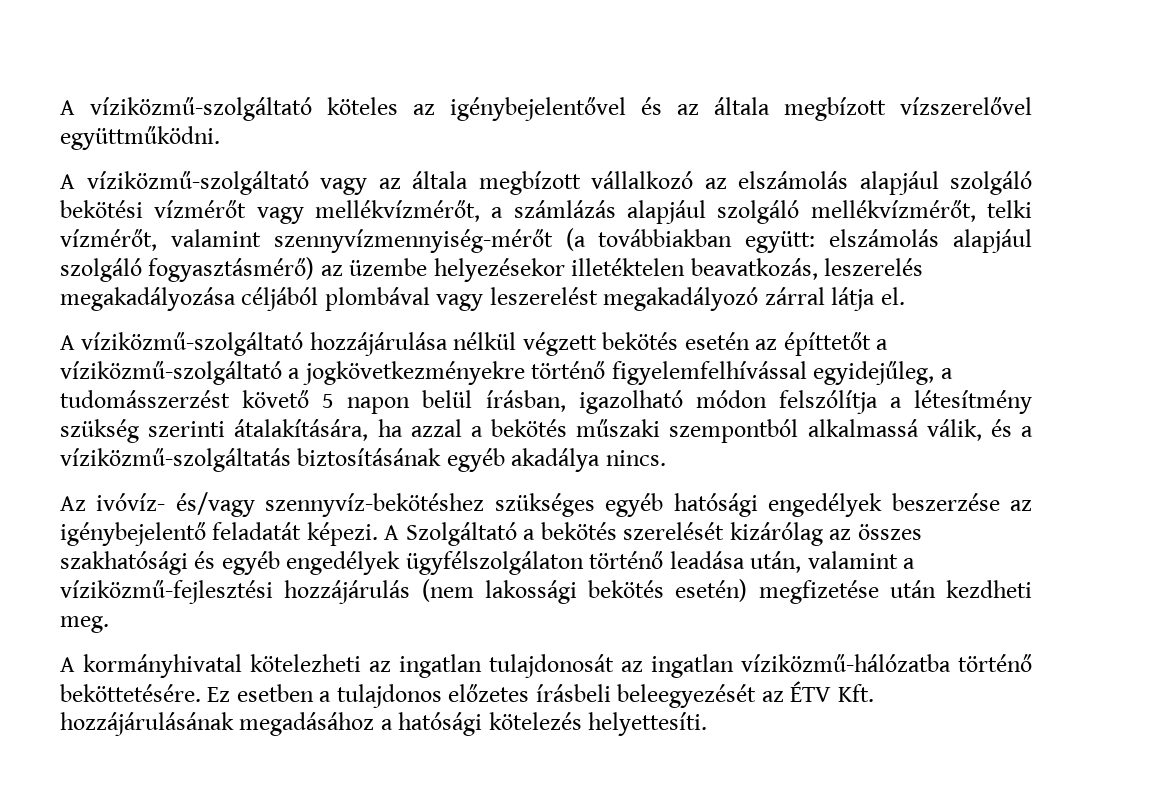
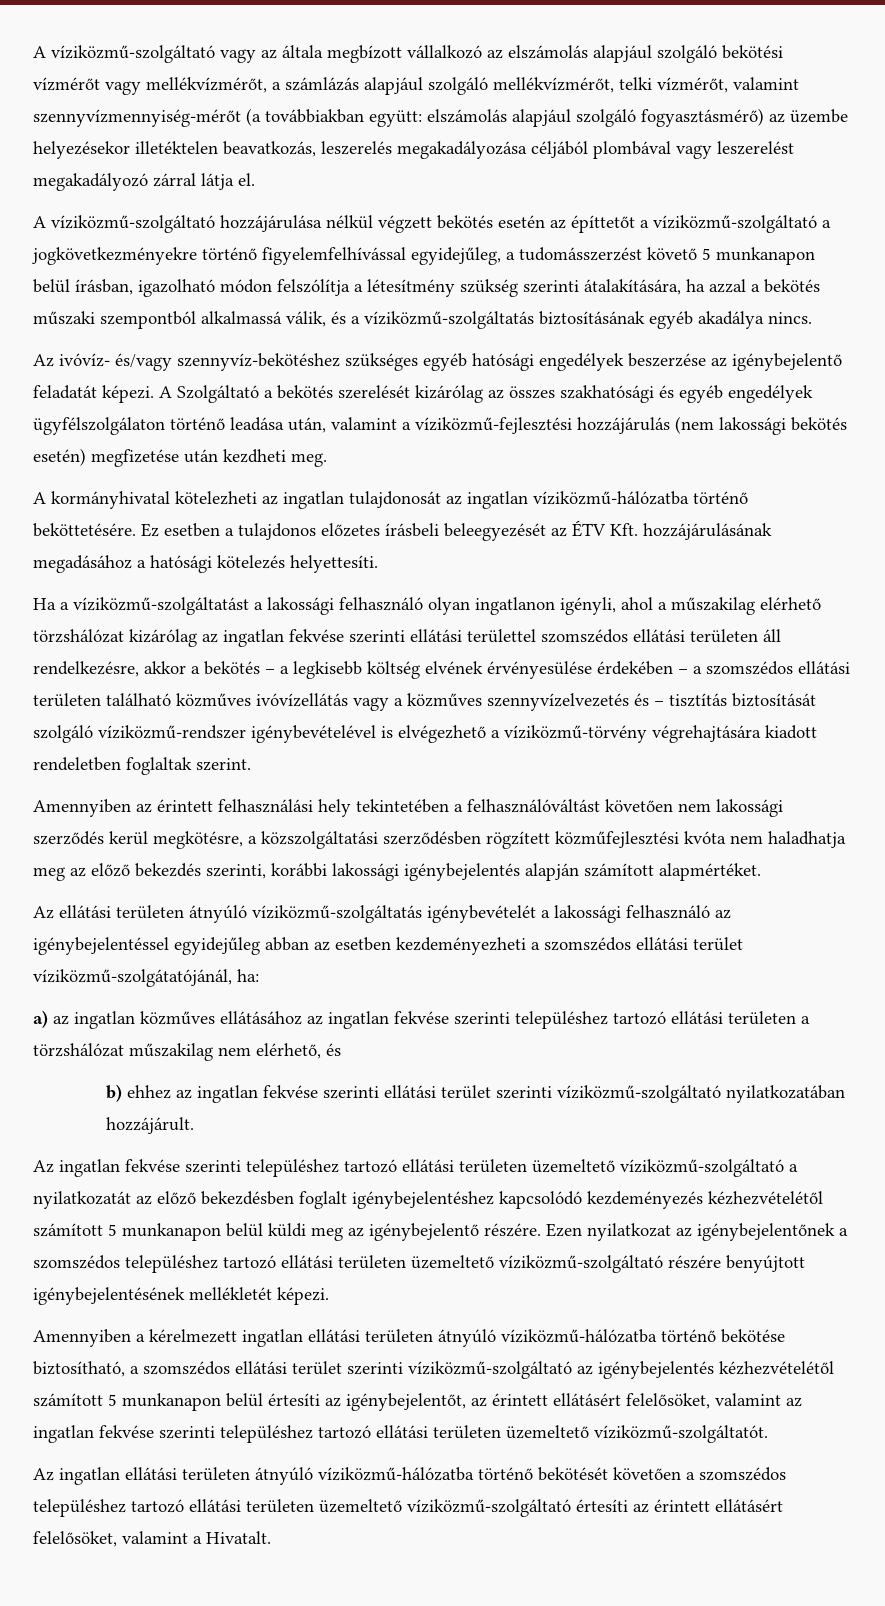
[60,97,1032,121] [60,126,220,150] [60,171,309,195] A víziközmű-szolgáltató köteles az igénybejelentővel és az általa megbízott vízszerelővel együttműködni. // A víziközmű-szolgáltató -> [33,45,215,63] A víziközmű-szolgáltató
[347,397,411,414] napon -> [716,247,815,265] munkanapon
(708, 724) none -> [33,597,821,615] [33,629,781,647] [33,661,850,679] [33,693,816,711] [33,725,817,743] [33,757,251,775] [33,799,783,817] [33,831,846,849] [33,863,761,881] [33,905,731,923] [33,937,743,955] [33,969,259,987] [33,1010,810,1029] [33,1043,341,1061] [106,1084,846,1103] [106,1117,195,1134] [33,1159,798,1177] [33,1191,823,1209] [33,1223,848,1241] [33,1255,805,1273] [33,1287,329,1305] [33,1329,785,1347] [33,1361,834,1379] [33,1393,802,1411] [33,1425,768,1443] [33,1467,786,1485] [33,1499,783,1517] [33,1531,271,1547] // Ha a víziközmű-szolgáltatást a lakossági felhasználó olyan ingatlanon igényli, ahol a műszakilag elérhető törzshálózat kizárólag az ingatlan fekvése szerinti ellátási területtel szomszédos ellátási területen áll rendelkezésre, akkor a bekötés – a legkisebb költség elvének érvényesülése érdekében – a szomszédos ellátási területen található közműves ivóvízellátás vagy a közműves szennyvízelvezetés és – tisztítás biztosítását szolgáló víziközmű-rendszer igénybevételével is elvégezhető a víziközmű-törvény végrehajtására kiadott rendeletben foglaltak szerint. // Amennyiben az érintett felhasználási hely tekintetében a felhasználóváltást követően nem lakossági szerződés kerül megkötésre, a közszolgáltatási szerződésben rögzített közműfejlesztési kvóta nem haladhatja meg az előző bekezdés szerinti, korábbi lakossági igénybejelentés alapján számított alapmértéket. // Az ellátási területen átnyúló víziközmű-szolgáltatás igénybevételét a lakossági felhasználó az igénybejelentéssel egyidejűleg abban az esetben kezdeményezheti a szomszédos ellátási terület víziközmű-szolgátatójánál, ha: // a) az ingatlan közműves ellátásához az ingatlan fekvése szerinti településhez tartozó ellátási területen a törzshálózat műszakilag nem elérhető, és // b) ehhez az ingatlan fekvése szerinti ellátási terület szerinti víziközmű-szolgáltató nyilatkozatában hozzájárult. // Az ingatlan fekvése szerinti településhez tartozó ellátási területen üzemeltető víziközmű-szolgáltató a nyilatkozatát az előző bekezdésben foglalt igénybejelentéshez kapcsolódó kezdeményezés kézhezvételétől számított 5 munkanapon belül küldi meg az igénybejelentő részére. Ezen nyilatkozat az igénybejelentőnek a szomszédos településhez tartozó ellátási területen üzemeltető víziközmű-szolgáltató részére benyújtott igénybejelentésének mellékletét képezi. // Amennyiben a kérelmezett ingatlan ellátási területen átnyúló víziközmű-hálózatba történő bekötése biztosítható, a szomszédos ellátási terület szerinti víziközmű-szolgáltató az igénybejelentés kézhezvételétől számított 5 munkanapon belül értesíti az igénybejelentőt, az érintett ellátásért felelősöket, valamint az ingatlan fekvése szerinti településhez tartozó ellátási területen üzemeltető víziközmű-szolgáltatót. // Az ingatlan ellátási területen átnyúló víziközmű-hálózatba történő bekötését követően a szomszédos településhez tartozó ellátási területen üzemeltető víziközmű-szolgáltató értesíti az érintett ellátásért felelősöket, valamint a Hivatalt.

